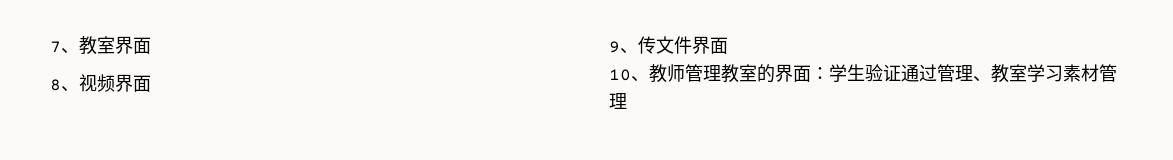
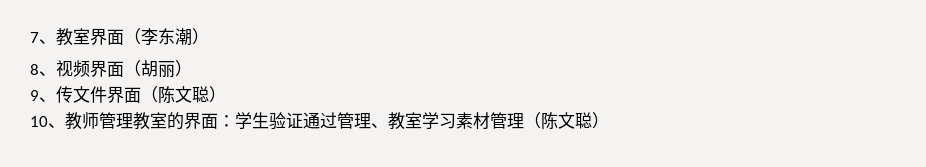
(151, 45) none -> [124,28,209,46] （李东潮）
(151, 83) none -> [124,60,192,78] （胡丽）
(728, 45) none -> [141,86,226,104] （陈文聪）
(627, 101) none -> [524,112,609,130] （陈文聪）

